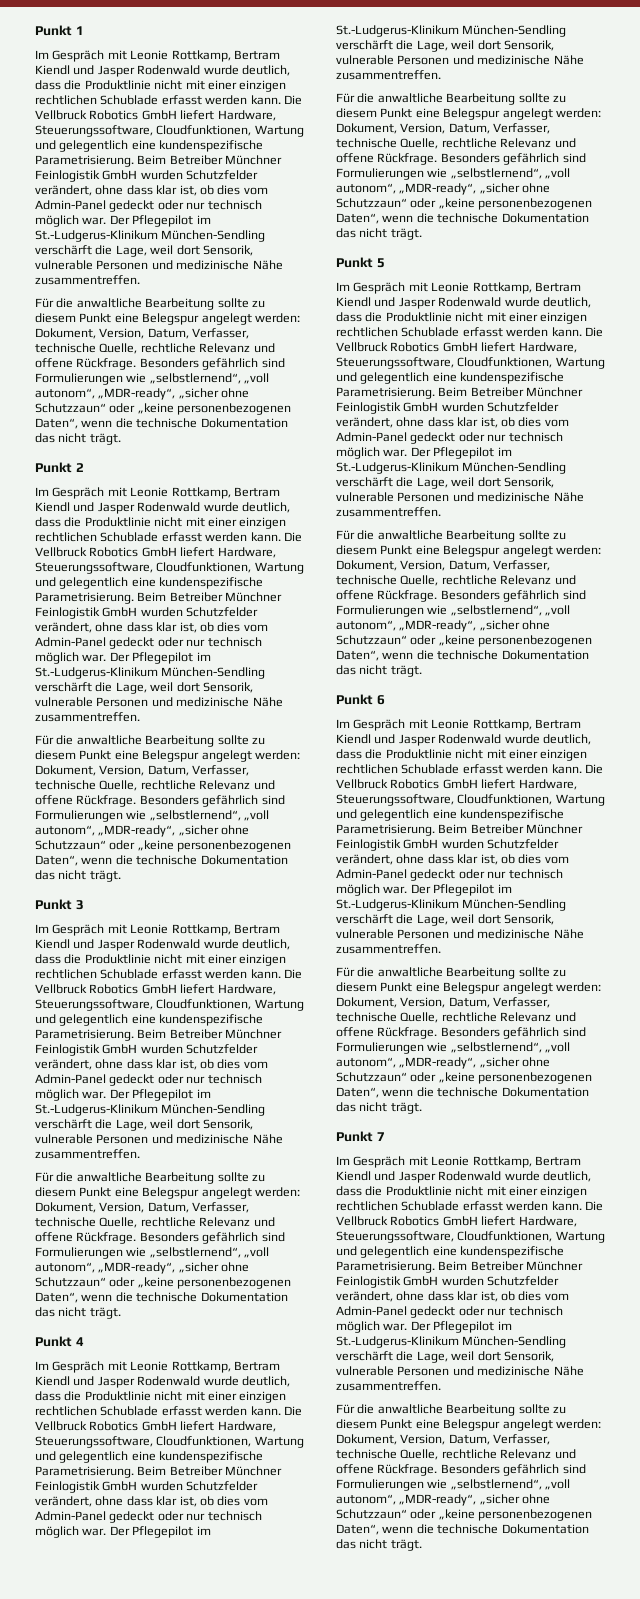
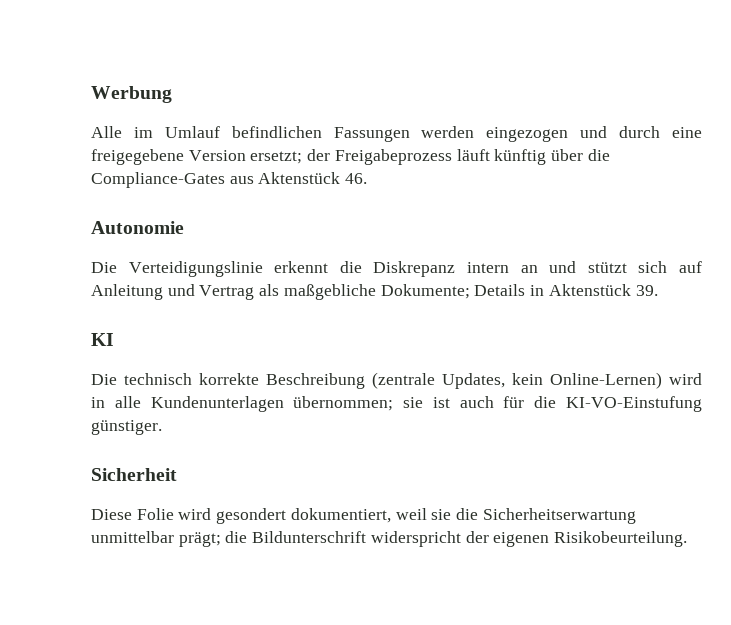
[35,25,84,36] [35,50,280,62] [35,65,290,77] [35,80,287,92] [35,95,302,105] [35,110,276,121] [35,125,304,137] [35,140,264,152] [35,155,283,167] [35,170,259,182] [35,185,268,196] [35,200,262,212] [35,215,211,227] [35,230,266,242] [35,245,253,257] [35,260,283,270] [35,275,140,285] [35,298,265,310] [35,313,300,325] [35,328,250,339] [35,343,275,354] [35,358,285,370] [35,373,270,385] [35,388,250,400] [35,403,292,415] [35,418,288,429] [35,433,121,445] [35,462,84,473] [35,487,280,499] [35,502,290,514] [35,517,287,529] [35,532,302,542] [35,547,276,558] [35,562,304,574] [35,577,264,589] [35,592,283,604] [35,607,259,619] [35,622,268,633] [35,637,262,649] [35,652,211,664] [35,667,266,679] [35,682,253,694] [35,697,283,707] [35,712,140,722] [35,735,265,747] [35,750,300,762] [35,765,250,776] [35,780,275,791] [35,795,285,807] [35,810,270,822] [35,825,250,837] [35,840,292,852] [35,855,288,866] [35,870,121,882] [35,899,84,910] [35,924,280,936] [35,939,290,951] [35,954,287,966] [35,969,302,979] [35,984,276,995] [35,999,304,1011] [35,1014,264,1026] [35,1029,283,1041] [35,1044,259,1056] [35,1059,268,1070] [35,1074,262,1086] [35,1089,211,1101] [35,1104,266,1116] [35,1119,253,1131] [35,1134,283,1144] [35,1149,140,1159] [35,1172,265,1184] [35,1187,300,1199] [35,1202,250,1213] [35,1217,275,1228] [35,1232,285,1244] [35,1247,270,1259] [35,1262,250,1274] [35,1277,292,1289] [35,1292,288,1303] [35,1307,121,1319] [35,1336,84,1347] [35,1361,280,1373] [35,1376,290,1388] [35,1391,287,1403] [35,1406,302,1416] [35,1421,276,1432] [35,1436,304,1448] [35,1451,264,1463] [35,1466,283,1478] [35,1481,259,1493] [35,1496,268,1507] [35,1511,262,1523] [35,1526,211,1538] [336,25,567,37] [336,40,554,52] [336,55,584,65] [336,70,441,80] [336,93,566,105] [336,108,601,120] [336,123,551,134] [336,138,576,149] [336,153,586,165] [336,168,571,180] [336,183,551,195] [336,198,593,210] [336,213,589,224] [336,228,422,240] [336,257,385,268] [336,282,581,294] [336,297,591,309] [336,312,588,324] [336,327,603,337] [336,342,577,353] [336,357,605,369] [336,372,565,384] [336,387,584,399] [336,402,560,414] [336,417,569,428] [336,432,563,444] [336,447,512,459] [336,462,567,474] [336,477,554,489] [336,492,584,502] [336,507,441,517] [336,530,566,542] [336,545,601,557] [336,560,551,571] [336,575,576,586] [336,590,586,602] [336,605,571,617] [336,620,551,632] [336,635,593,647] [336,650,589,661] [336,665,422,677] [336,694,385,705] [336,719,581,731] [336,734,591,746] [336,749,588,761] [336,764,603,774] [336,779,577,790] [336,794,605,806] [336,809,565,821] [336,824,584,836] [336,839,560,851] [336,854,569,865] [336,869,563,881] [336,884,512,896] [336,899,567,911] [336,914,554,926] [336,929,584,939] [336,944,441,954] [336,967,566,979] [336,982,601,994] [336,997,551,1008] [336,1012,576,1023] [336,1027,586,1039] [336,1042,571,1054] [336,1057,551,1069] [336,1072,593,1084] [336,1087,589,1098] [336,1102,422,1114] [336,1131,385,1142] [336,1156,581,1168] [336,1171,591,1183] [336,1186,588,1198] [336,1201,603,1211] [336,1216,577,1227] [336,1231,605,1243] [336,1246,565,1258] [336,1261,584,1273] [336,1276,560,1288] [336,1291,569,1302] [336,1306,563,1318] [336,1321,512,1333] [336,1336,567,1348] [336,1351,554,1363] [336,1366,584,1376] [336,1381,441,1391] [336,1404,566,1416] [336,1419,601,1431] [336,1434,551,1445] [336,1449,576,1460] [336,1464,586,1476] [336,1479,571,1491] [336,1494,551,1506] [336,1509,593,1521] [336,1524,589,1535] [336,1539,422,1551] Punkt 1 // Im Gespräch mit Leonie Rottkamp, Bertram Kiendl und Jasper Rodenwald wurde deutlich, dass die Produktlinie nicht mit einer einzigen rechtlichen Schublade erfasst werden kann. Die Vellbruck Robotics GmbH liefert Hardware, Steuerungssoftware, Cloudfunktionen, Wartung und gelegentlich eine kundenspezifische Parametrisierung. Beim Betreiber Münchner Feinlogistik GmbH wurden Schutzfelder verändert, ohne dass klar ist, ob dies vom Admin-Panel gedeckt oder nur technisch möglich war. Der Pflegepilot im St.-Ludgerus-Klinikum München-Sendling verschärft die Lage, weil dort Sensorik, vulnerable Personen und medizinische Nähe zusammentreffen. // Für die anwaltliche Bearbeitung sollte zu diesem Punkt eine Belegspur angelegt werden: Dokument, Version, Datum, Verfasser, technische Quelle, rechtliche Relevanz und offene Rückfrage. Besonders gefährlich sind Formulierungen wie „selbstlernend“, „voll autonom“, „MDR-ready“, „sicher ohne Schutzzaun“ oder „keine personenbezogenen Daten“, wenn die technische Dokumentation das nicht trägt. // Punkt 2 // Im Gespräch mit Leonie Rottkamp, Bertram Kiendl und Jasper Rodenwald wurde deutlich, dass die Produktlinie nicht mit einer einzigen rechtlichen Schublade erfasst werden kann. Die Vellbruck Robotics GmbH liefert Hardware, Steuerungssoftware, Cloudfunktionen, Wartung und gelegentlich eine kundenspezifische Parametrisierung. Beim Betreiber Münchner Feinlogistik GmbH wurden Schutzfelder verändert, ohne dass klar ist, ob dies vom Admin-Panel gedeckt oder nur technisch möglich war. Der Pflegepilot im St.-Ludgerus-Klinikum München-Sendling verschärft die Lage, weil dort Sensorik, vulnerable Personen und medizinische Nähe zusammentreffen. // Für die anwaltliche Bearbeitung sollte zu diesem Punkt eine Belegspur angelegt werden: Dokument, Version, Datum, Verfasser, technische Quelle, rechtliche Relevanz und offene Rückfrage. Besonders gefährlich sind Formulierungen wie „selbstlernend“, „voll autonom“, „MDR-ready“, „sicher ohne Schutzzaun“ oder „keine personenbezogenen Daten“, wenn die technische Dokumentation das nicht trägt. // Punkt 3 // Im Gespräch mit Leonie Rottkamp, Bertram Kiendl und Jasper Rodenwald wurde deutlich, dass die Produktlinie nicht mit einer einzigen rechtlichen Schublade erfasst werden kann. Die Vellbruck Robotics GmbH liefert Hardware, Steuerungssoftware, Cloudfunktionen, Wartung und gelegentlich eine kundenspezifische Parametrisierung. Beim Betreiber Münchner Feinlogistik GmbH wurden Schutzfelder verändert, ohne dass klar ist, ob dies vom Admin-Panel gedeckt oder nur technisch möglich war. Der Pflegepilot im St.-Ludgerus-Klinikum München-Sendling verschärft die Lage, weil dort Sensorik, vulnerable Personen und medizinische Nähe zusammentreffen. // Für die anwaltliche Bearbeitung sollte zu diesem Punkt eine Belegspur angelegt werden: Dokument, Version, Datum, Verfasser, technische Quelle, rechtliche Relevanz und offene Rückfrage. Besonders gefährlich sind Formulierungen wie „selbstlernend“, „voll autonom“, „MDR-ready“, „sicher ohne Schutzzaun“ oder „keine personenbezogenen Daten“, wenn die technische Dokumentation das nicht trägt. // Punkt 4 // Im Gespräch mit Leonie Rottkamp, Bertram Kiendl und Jasper Rodenwald wurde deutlich, dass die Produktlinie nicht mit einer einzigen rechtlichen Schublade erfasst werden kann. Die Vellbruck Robotics GmbH liefert Hardware, Steuerungssoftware, Cloudfunktionen, Wartung und gelegentlich eine kundenspezifische Parametrisierung. Beim Betreiber Münchner Feinlogistik GmbH wurden Schutzfelder verändert, ohne dass klar ist, ob dies vom Admin-Panel gedeckt oder nur technisch möglich war. Der Pflegepilot im St.-Ludgerus-Klinikum München-Sendling verschärft die Lage, weil dort Sensorik, vulnerable Personen und medizinische Nähe zusammentreffen. // Für die anwaltliche Bearbeitung sollte zu diesem Punkt eine Belegspur angelegt werden: Dokument, Version, Datum, Verfasser, technische Quelle, rechtliche Relevanz und offene Rückfrage. Besonders gefährlich sind Formulierungen wie „selbstlernend“, „voll autonom“, „MDR-ready“, „sicher ohne Schutzzaun“ oder „keine personenbezogenen Daten“, wenn die technische Dokumentation das nicht trägt. // Punkt 5 // Im Gespräch mit Leonie Rottkamp, Bertram Kiendl und Jasper Rodenwald wurde deutlich, dass die Produktlinie nicht mit einer einzigen rechtlichen Schublade erfasst werden kann. Die Vellbruck Robotics GmbH liefert Hardware, Steuerungssoftware, Cloudfunktionen, Wartung und gelegentlich eine kundenspezifische Parametrisierung. Beim Betreiber Münchner Feinlogistik GmbH wurden Schutzfelder verändert, ohne dass klar ist, ob dies vom Admin-Panel gedeckt oder nur technisch möglich war. Der Pflegepilot im St.-Ludgerus-Klinikum München-Sendling verschärft die Lage, weil dort Sensorik, vulnerable Personen und medizinische Nähe zusammentreffen. // Für die anwaltliche Bearbeitung sollte zu diesem Punkt eine Belegspur angelegt werden: Dokument, Version, Datum, Verfasser, technische Quelle, rechtliche Relevanz und offene Rückfrage. Besonders gefährlich sind Formulierungen wie „selbstlernend“, „voll autonom“, „MDR-ready“, „sicher ohne Schutzzaun“ oder „keine personenbezogenen Daten“, wenn die technische Dokumentation das nicht trägt. // Punkt 6 // Im Gespräch mit Leonie Rottkamp, Bertram Kiendl und Jasper Rodenwald wurde deutlich, dass die Produktlinie nicht mit einer einzigen rechtlichen Schublade erfasst werden kann. Die Vellbruck Robotics GmbH liefert Hardware, Steuerungssoftware, Cloudfunktionen, Wartung und gelegentlich eine kundenspezifische Parametrisierung. Beim Betreiber Münchner Feinlogistik GmbH wurden Schutzfelder verändert, ohne dass klar ist, ob dies vom Admin-Panel gedeckt oder nur technisch möglich war. Der Pflegepilot im St.-Ludgerus-Klinikum München-Sendling verschärft die Lage, weil dort Sensorik, vulnerable Personen und medizinische Nähe zusammentreffen. // Für die anwaltliche Bearbeitung sollte zu diesem Punkt eine Belegspur angelegt werden: Dokument, Version, Datum, Verfasser, technische Quelle, rechtliche Relevanz und offene Rückfrage. Besonders gefährlich sind Formulierungen wie „selbstlernend“, „voll autonom“, „MDR-ready“, „sicher ohne Schutzzaun“ oder „keine personenbezogenen Daten“, wenn die technische Dokumentation das nicht trägt. // Punkt 7 // Im Gespräch mit Leonie Rottkamp, Bertram Kiendl und Jasper Rodenwald wurde deutlich, dass die Produktlinie nicht mit einer einzigen rechtlichen Schublade erfasst werden kann. Die Vellbruck Robotics GmbH liefert Hardware, Steuerungssoftware, Cloudfunktionen, Wartung und gelegentlich eine kundenspezifische Parametrisierung. Beim Betreiber Münchner Feinlogistik GmbH wurden Schutzfelder verändert, ohne dass klar ist, ob dies vom Admin-Panel gedeckt oder nur technisch möglich war. Der Pflegepilot im St.-Ludgerus-Klinikum München-Sendling verschärft die Lage, weil dort Sensorik, vulnerable Personen und medizinische Nähe zusammentreffen. // Für die anwaltliche Bearbeitung sollte zu diesem Punkt eine Belegspur angelegt werden: Dokument, Version, Datum, Verfasser, technische Quelle, rechtliche Relevanz und offene Rückfrage. Besonders gefährlich sind Formulierungen wie „selbstlernend“, „voll autonom“, „MDR-ready“, „sicher ohne Schutzzaun“ oder „keine personenbezogenen Daten“, wenn die technische Dokumentation das nicht trägt. -> [91,86,172,103] [91,126,703,142] [91,149,610,165] [91,172,368,188] [91,221,184,234] [91,261,703,277] [91,284,658,300] [91,333,114,346] [91,372,702,389] [91,396,702,412] [91,420,162,435] [91,468,177,481] [91,508,636,524] [91,531,688,547] Werbung // Alle im Umlauf befindlichen Fassungen werden eingezogen und durch eine freigegebene Version ersetzt; der Freigabeprozess läuft künftig über die Compliance-Gates aus Aktenstück 46. // Autonomie // Die Verteidigungslinie erkennt die Diskrepanz intern an und stützt sich auf Anleitung und Vertrag als maßgebliche Dokumente; Details in Aktenstück 39. // KI // Die technisch korrekte Beschreibung (zentrale Updates, kein Online-Lernen) wird in alle Kundenunterlagen übernommen; sie ist auch für die KI-VO-Einstufung günstiger. // Sicherheit // Diese Folie wird gesondert dokumentiert, weil sie die Sicherheitserwartung unmittelbar prägt; die Bildunterschrift widerspricht der eigenen Risikobeurteilung.

